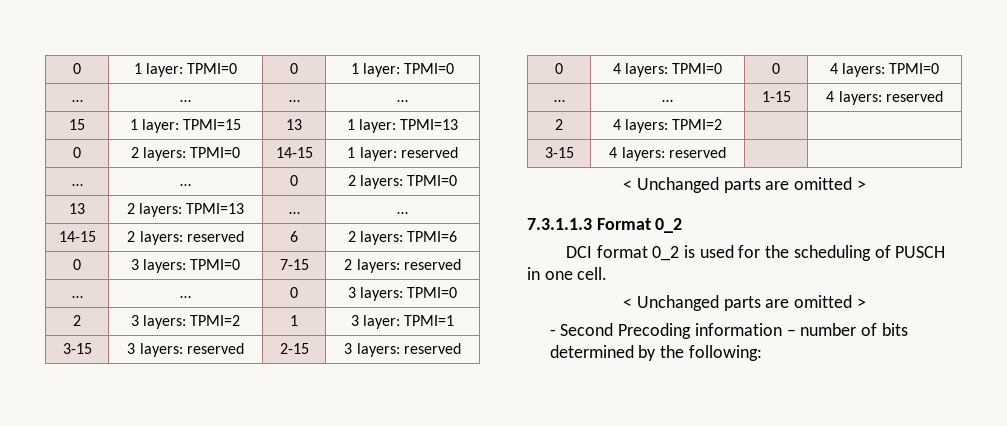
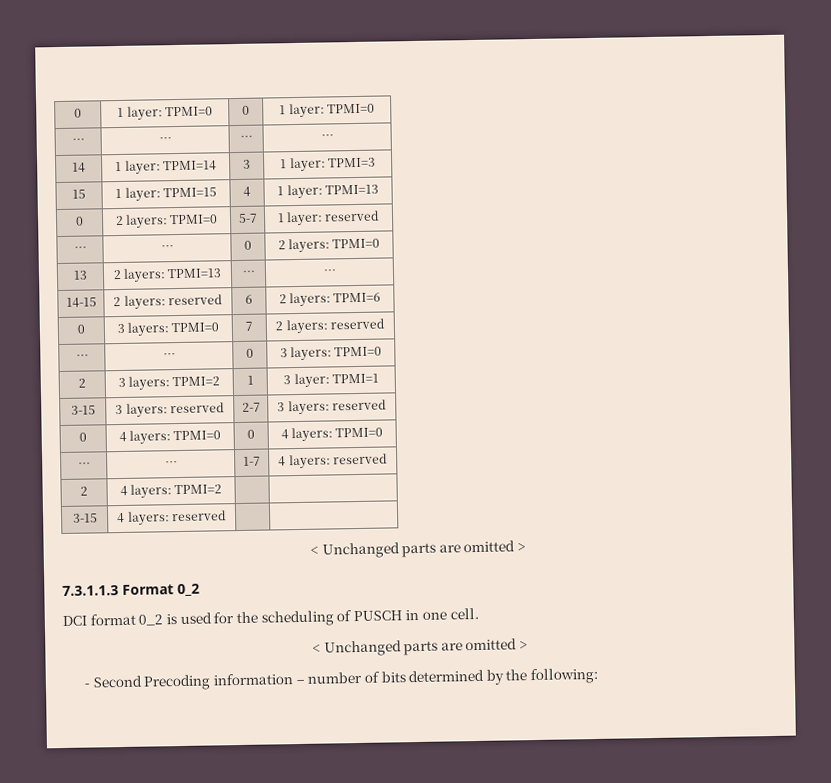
(408, 101) none -> [72,162,86,173] [115,160,217,175] [243,159,251,169] [280,157,376,173] // 14 | 1 layer: TPMI=14 | 3 | 1 layer: TPMI=3
[286,119,302,130] 13 -> [243,186,251,197] 4
[275,147,313,158] 14-15 -> [237,213,258,223] 5-7
[279,259,309,270] 7-15 -> [245,321,253,331] 7
[279,343,309,354] 2-15 -> [241,402,261,412] 2-7
[761,91,791,102] 1-15 -> [243,456,261,466] 1-7

